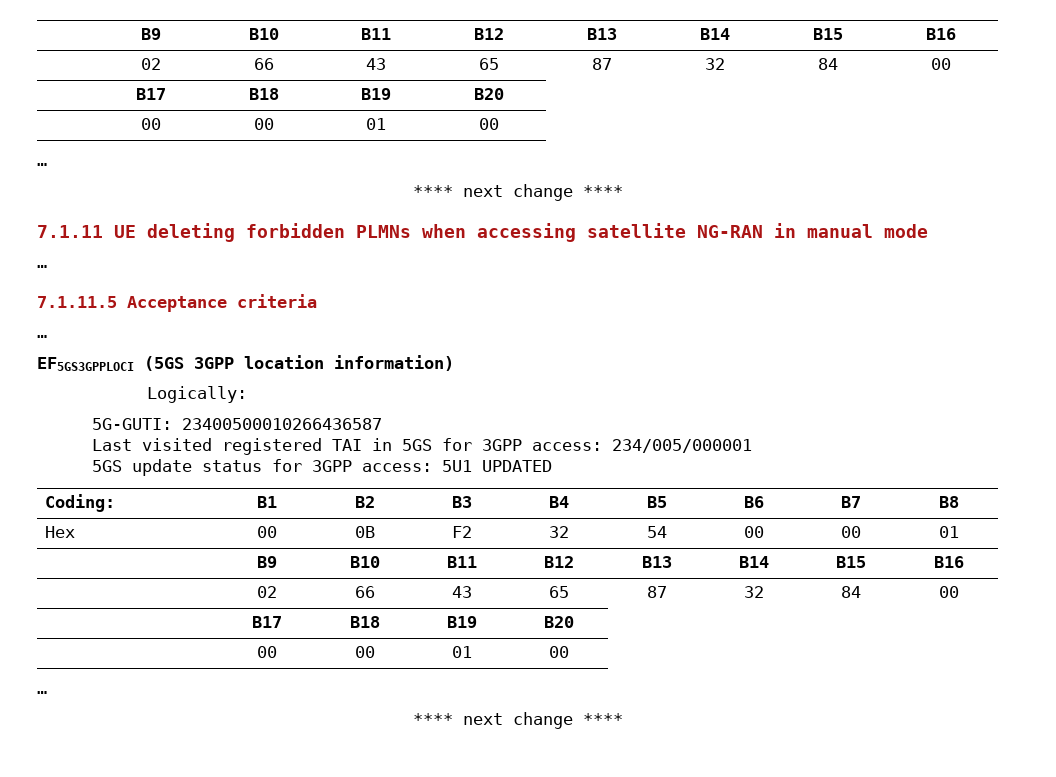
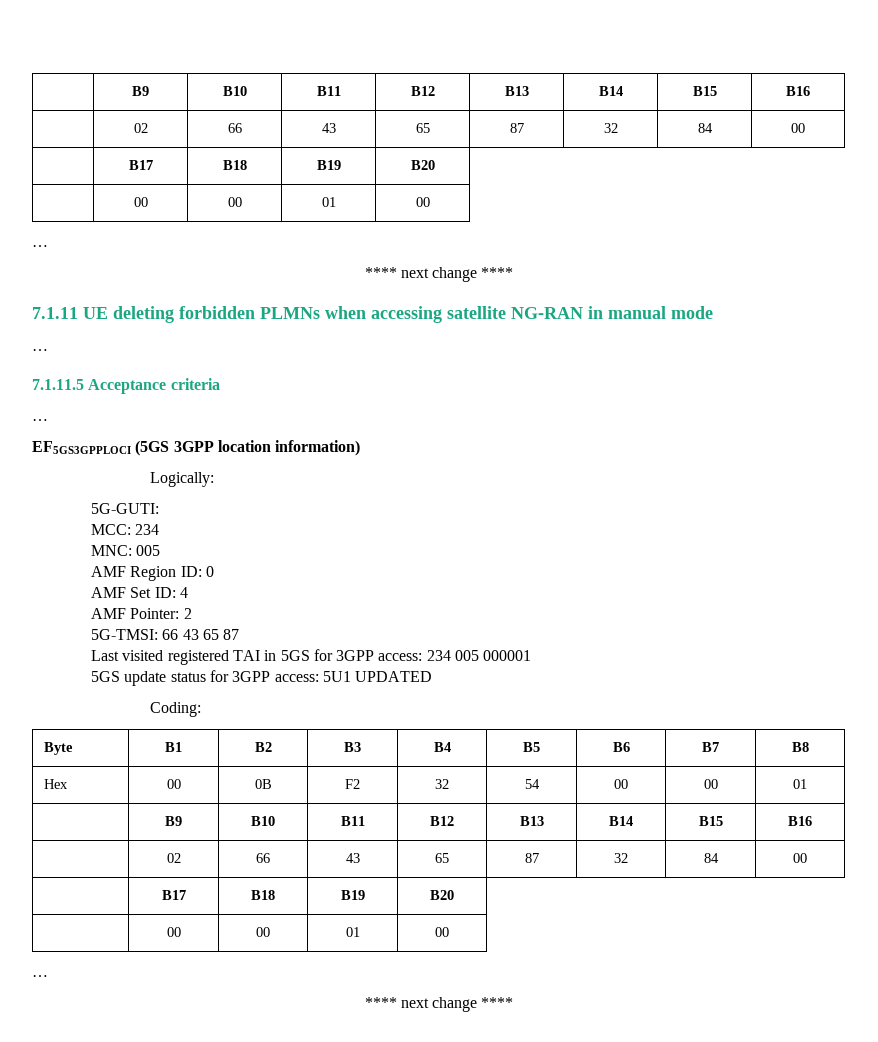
[181,418,382,430] 23400500010266436587 -> [90,524,160,535] [90,545,161,556] [90,566,214,581] [90,587,188,598] [90,608,192,619] [90,629,240,640] // MCC: 234 // MNC: 005 // AMF Region ID: 0 // AMF Set ID: 4 // AMF Pointer: 2 // 5G-TMSI: 66 43 65 87
[611,439,752,453] 234/005/000001 -> [426,650,532,661] 234 005 000001
[44,494,115,512] // Coding: -> [149,702,201,717] [44,742,74,755] // Coding: // Byte

